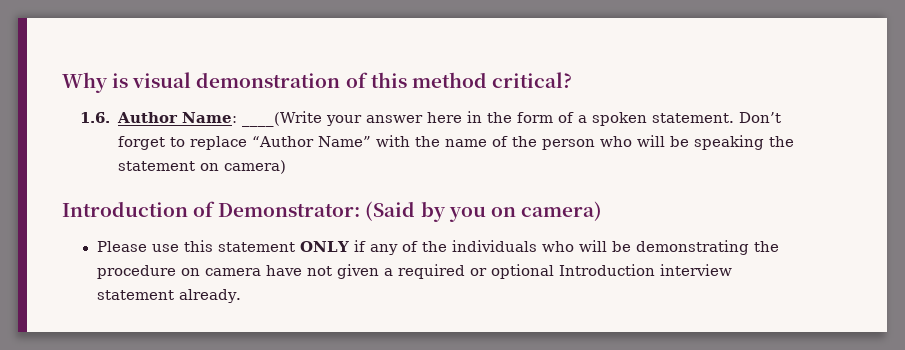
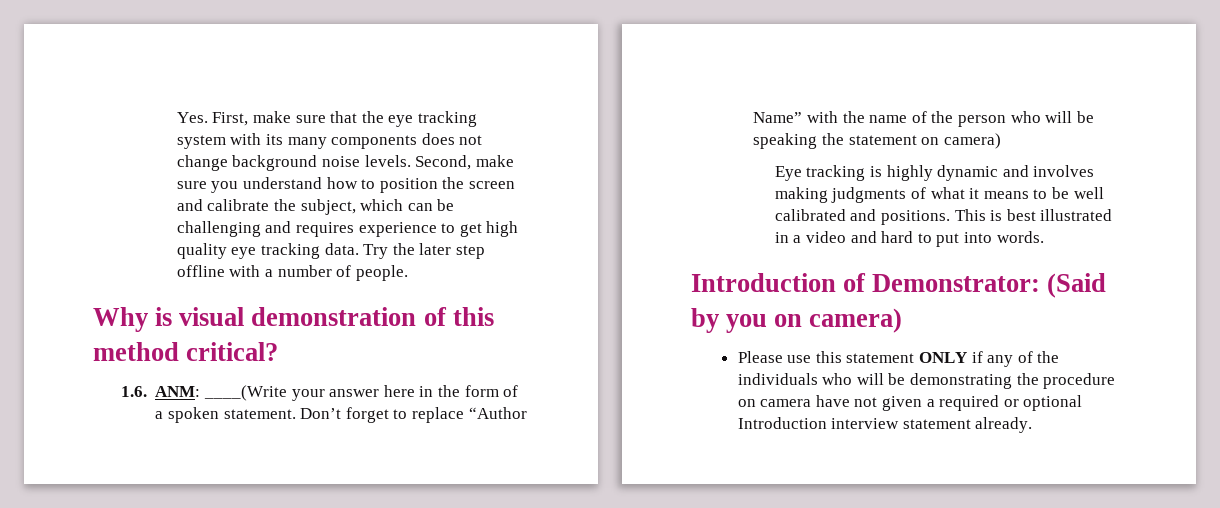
(62, 82) none -> [176,111,477,127] [176,133,483,149] [176,155,514,171] [176,177,515,193] [176,199,455,215] [176,221,519,237] [176,243,485,259] [176,265,408,281] Yes. First, make sure that the eye tracking system with its many components does not change background noise levels. Second, make sure you understand how to position the screen and calibrate the subject, which can be challenging and requires experience to get high quality eye tracking data. Try the later step offline with a number of people. //
[116,112,237,123] Author Name: -> [155,386,201,397] ANM:
(286, 167) none -> [774,165,1095,181] [774,187,1104,203] [774,209,1113,225] [774,231,1044,247] // Eye tracking is highly dynamic and involves making judgments of what it means to be well calibrated and positions. This is best illustrated in a video and hard to put into words.

